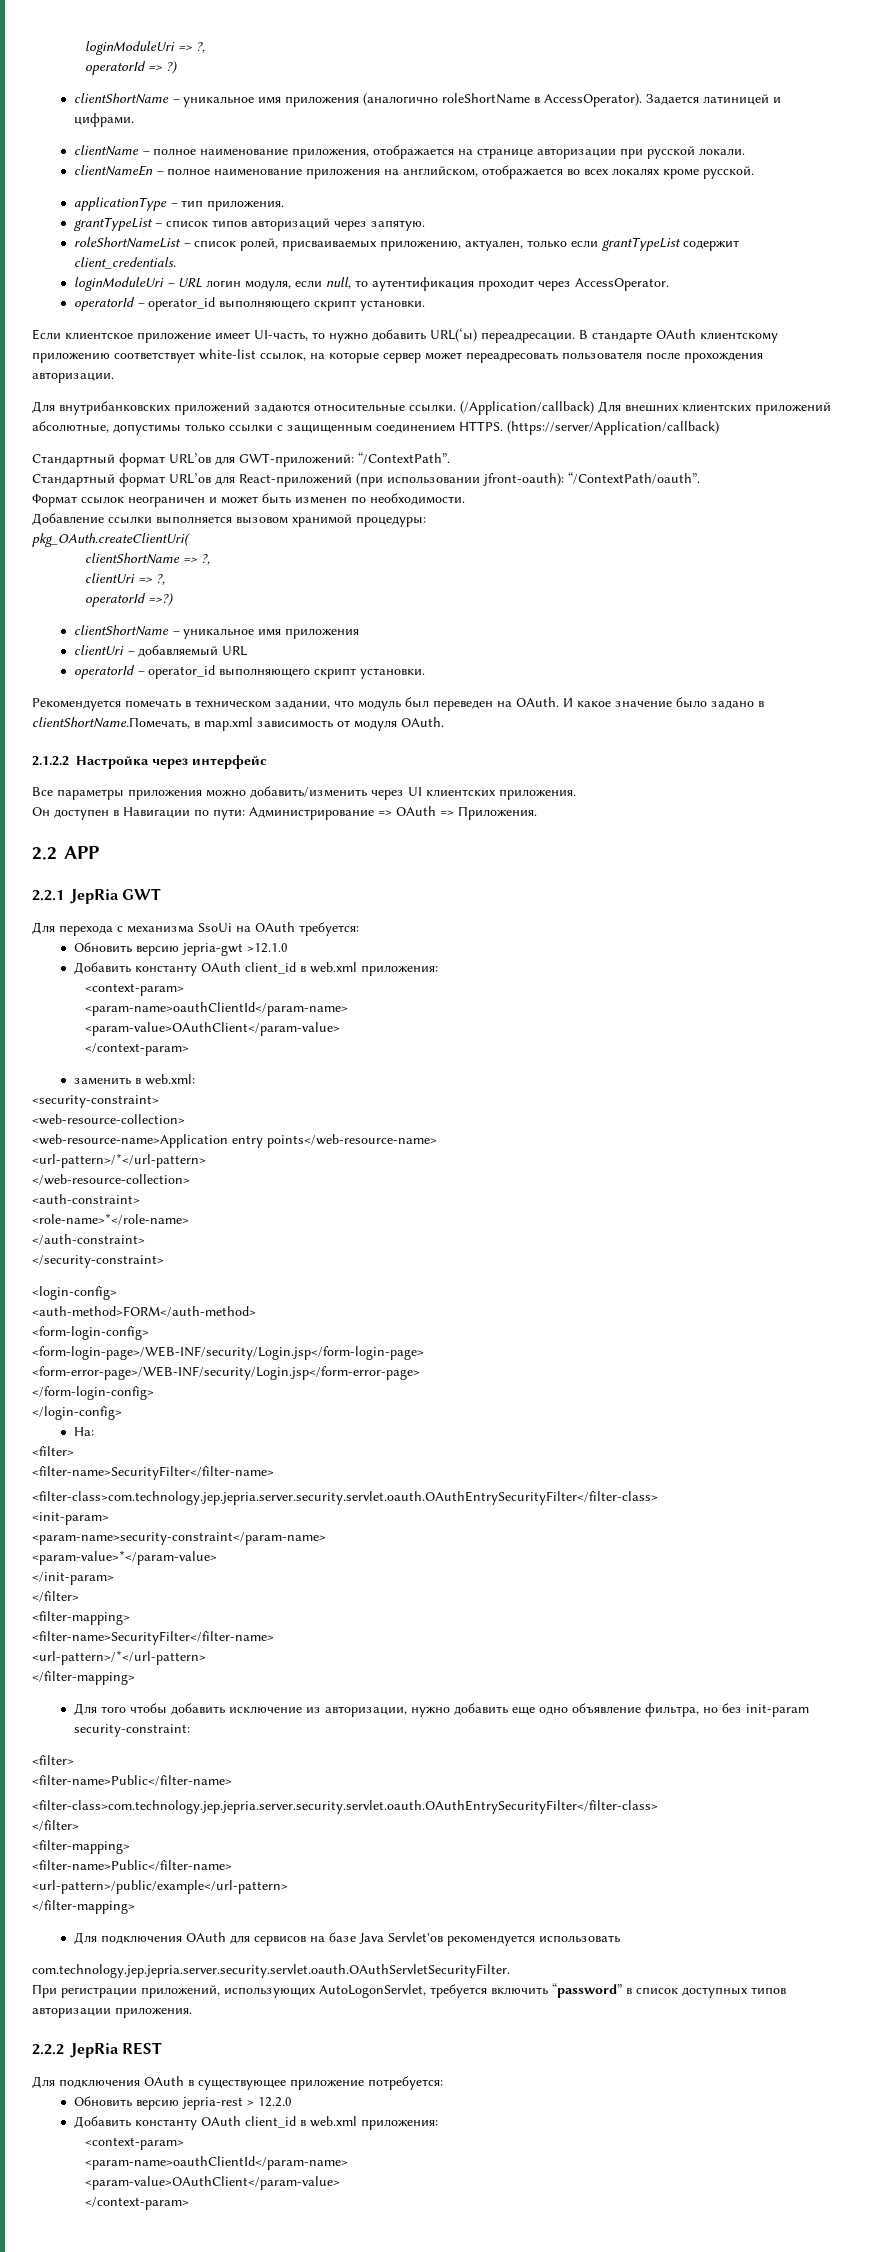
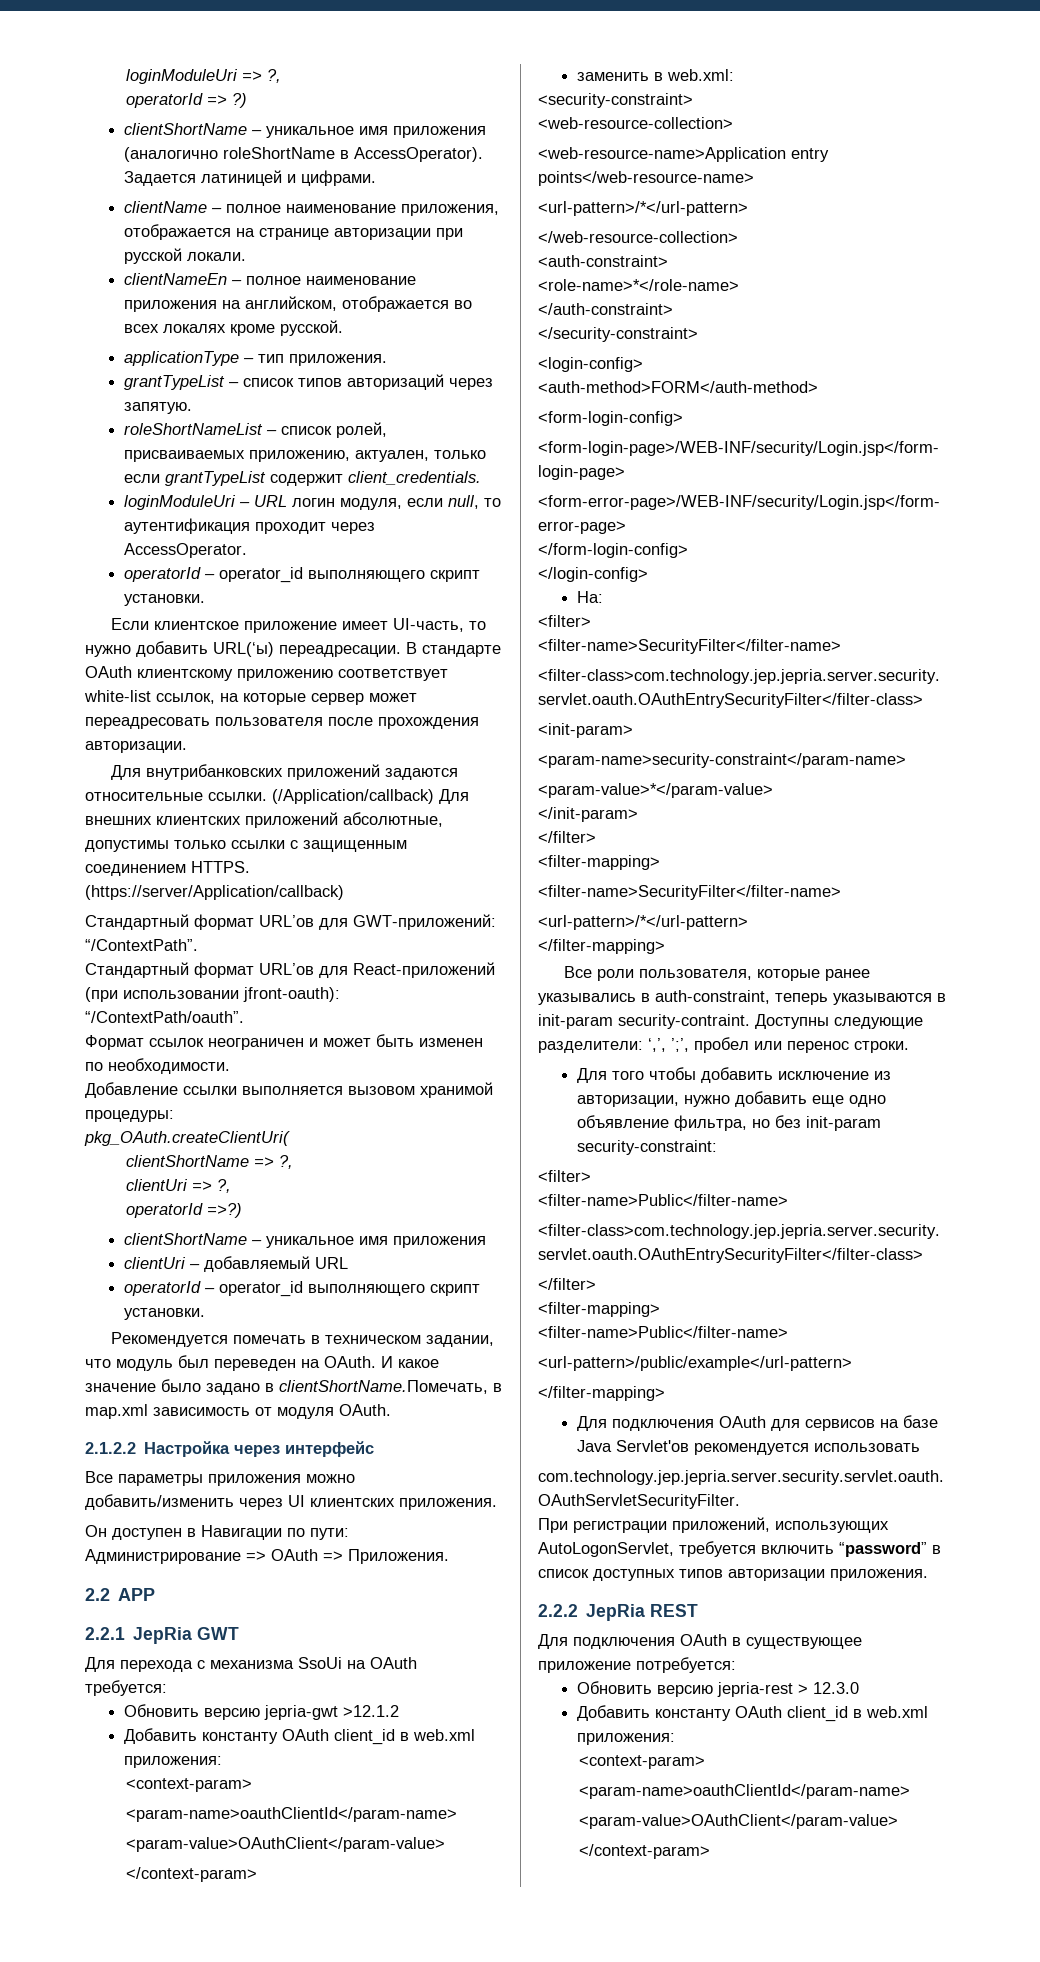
[247,943,289,953] >12.1.0 -> [342,1705,399,1717] >12.1.2
(135, 1678) none -> [564,966,871,981] [538,990,946,1005] [538,1014,923,1029] [538,1037,909,1053] // Все роли пользователя, которые ранее указывались в auth-constraint, теперь указываются в init-param security-contraint. Доступны следующие разделители: ‘,’, ’;’, пробел или перенос строки.
[258,2097,293,2107] 12.2.0 -> [812,1682,859,1694] 12.3.0

